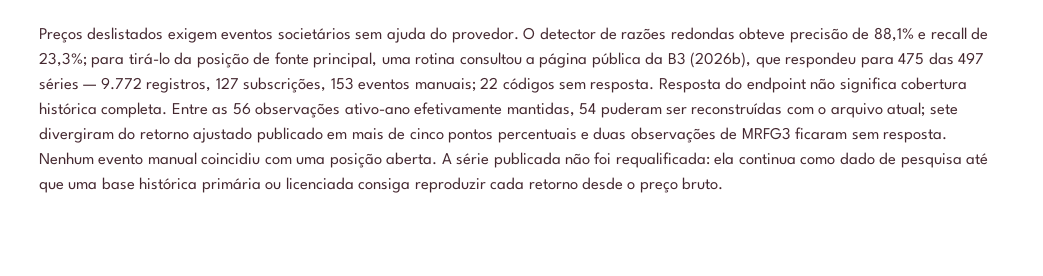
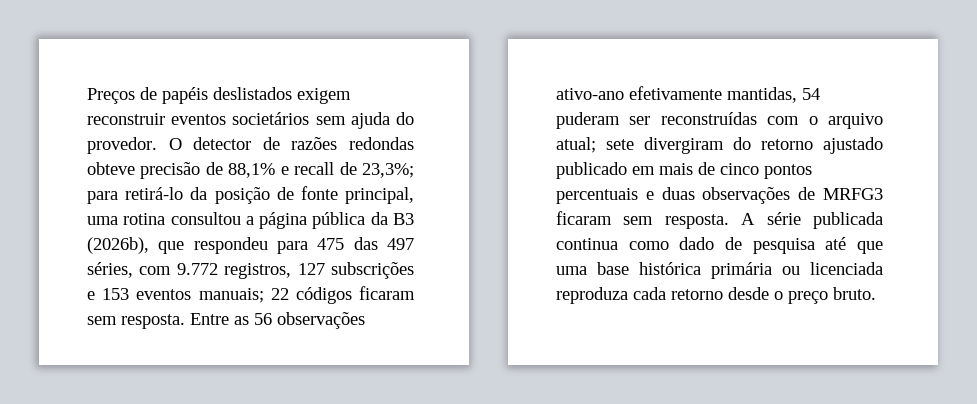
(83, 35) none -> [140,87,208,104] de papéis
(217, 35) none -> [87,113,165,125] reconstruir
[128,52,170,65] tirá-lo -> [125,187,184,200] retirá-lo
[39,78,97,90] séries — -> [87,262,172,278] séries, com
[243,77,327,93] subscrições, -> [331,262,414,279] [87,291,95,300] subscrições e
[559,77,968,93] [39,102,168,118] sem resposta. Resposta do endpoint não significa cobertura histórica completa. -> [359,286,415,300] [87,314,185,329] ficaram sem resposta.
[39,152,735,168] Nenhum evento manual coincidiu com uma posição aberta. A série publicada não foi requalificada: ela -> [741,212,883,229] A série publicada
[358,177,486,193] consiga reproduzir -> [556,287,628,304] reproduza

